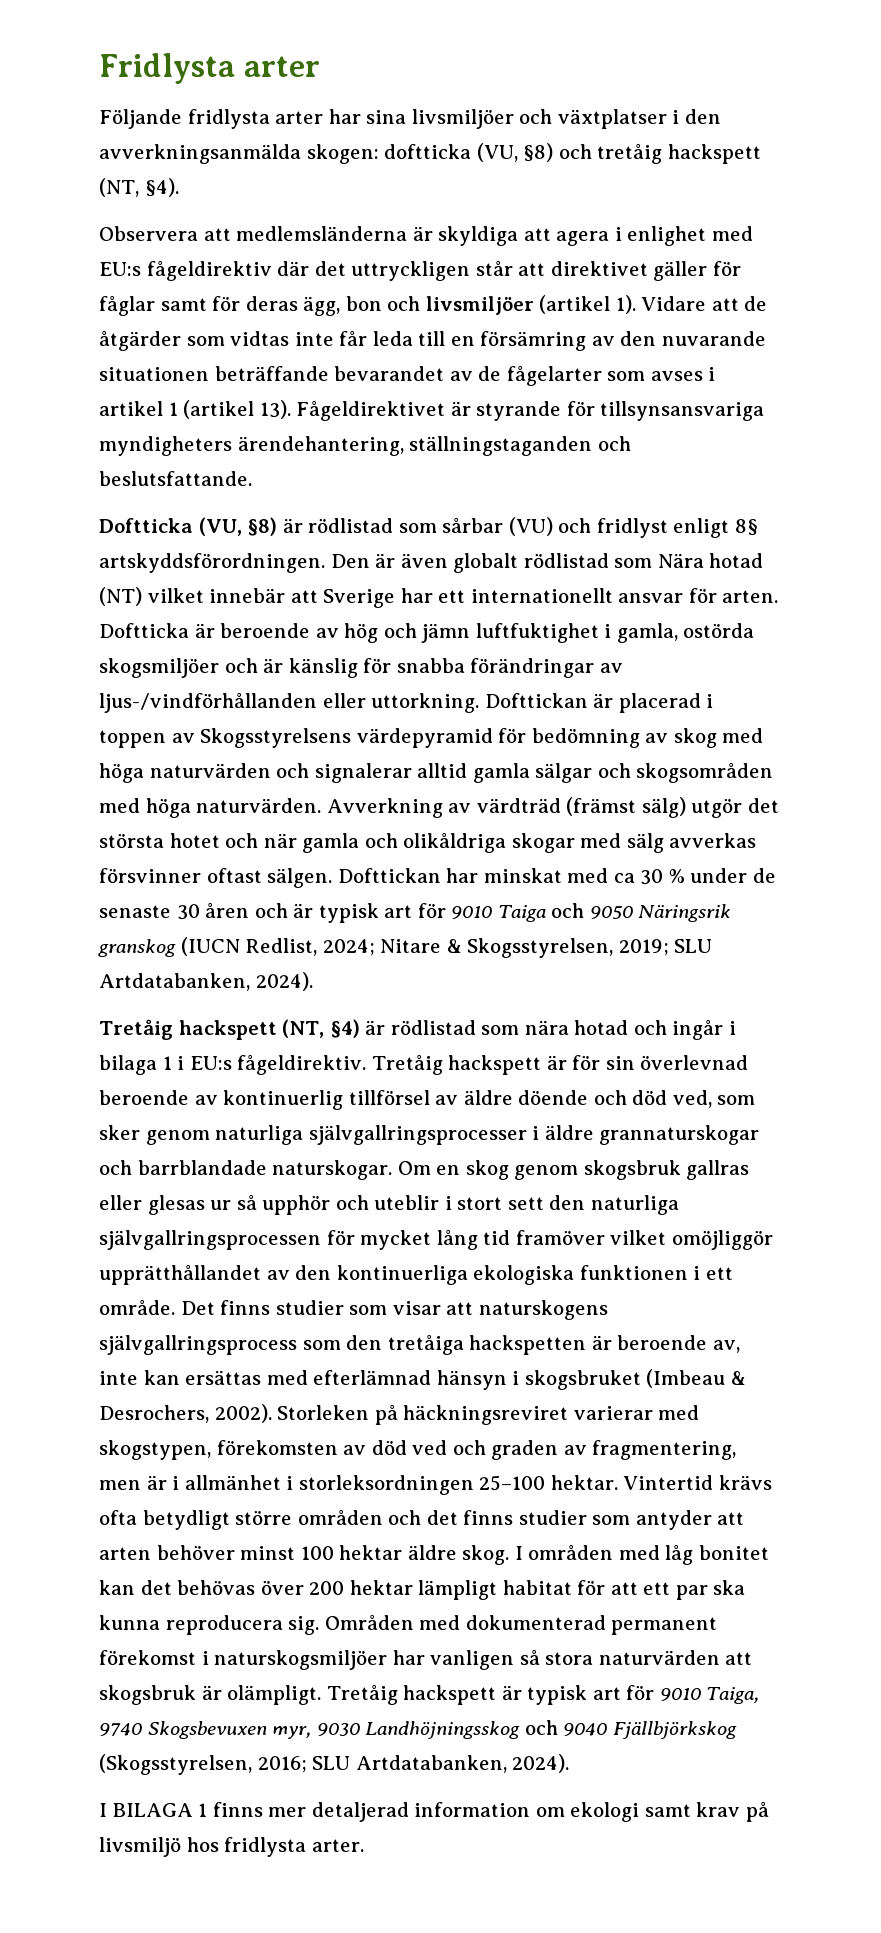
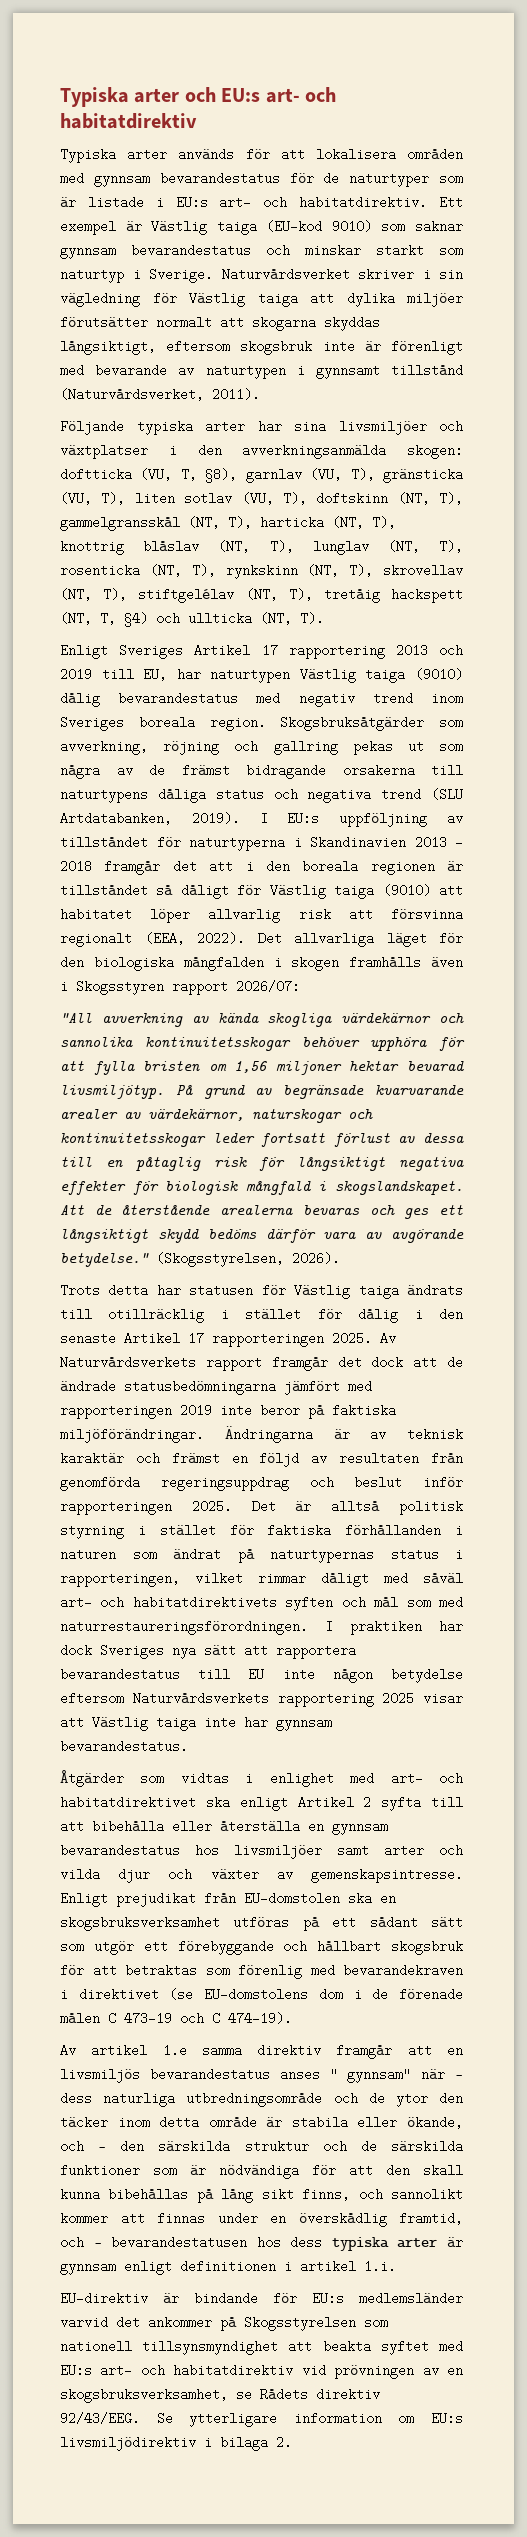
[99,53,320,84] Fridlysta arter -> [60,87,336,107] [60,113,197,129] [60,148,463,163] [60,172,463,187] [60,196,463,209] [60,220,463,235] [60,244,463,259] [60,268,463,283] [60,292,463,307] [60,316,380,331] [60,340,463,355] [60,364,463,379] [60,388,260,401] Typiska arter och EU:s art- och habitatdirektiv // Typiska arter används för att lokalisera områden med gynnsam bevarandestatus för de naturtyper som är listade i EU:s art- och habitatdirektiv. Ett exempel är Västlig taiga (EU-kod 9010) som saknar gynnsam bevarandestatus och minskar starkt som naturtyp i Sverige. Naturvårdsverket skriver i sin vägledning för Västlig taiga att dylika miljöer förutsätter normalt att skogarna skyddas långsiktigt, eftersom skogsbruk inte är förenligt med bevarande av naturtypen i gynnsamt tillstånd (Naturvårdsverket, 2011).
[187,109,270,129] fridlysta -> [136,420,193,435] typiska
[523,143,761,164] [99,178,179,197] [99,226,753,246] [99,260,741,281] [99,295,768,316] [99,330,766,351] [99,365,716,386] [99,400,765,421] [99,436,631,456] [99,471,252,486] [99,517,758,538] [99,553,764,573] [99,587,779,608] [99,623,755,643] [99,658,623,678] [99,692,714,713] [99,728,764,748] [99,762,774,783] [99,797,779,818] [99,832,757,853] [99,868,776,888] [99,902,732,923] [98,937,713,958] [99,972,313,991] [99,1019,736,1040] [99,1054,749,1075] [99,1090,756,1110] [99,1125,760,1145] [99,1160,750,1180] [99,1194,679,1215] [99,1229,773,1250] [99,1264,733,1285] [99,1299,608,1320] [99,1334,740,1355] [99,1369,746,1390] [99,1404,700,1425] [99,1440,737,1460] [99,1475,772,1495] [99,1509,745,1530] [99,1544,769,1565] [99,1580,746,1600] [99,1614,718,1635] [99,1649,753,1670] [99,1684,760,1705] [99,1720,737,1739] [99,1754,570,1775] [99,1801,769,1822] [99,1837,364,1857] §8) och tretåig hackspett (NT, §4). // Observera att medlemsländerna är skyldiga att agera i enlighet med EU:s fågeldirektiv där det uttryckligen står att direktivet gäller för fåglar samt för deras ägg, bon och livsmiljöer (artikel 1). Vidare att de åtgärder som vidtas inte får leda till en försämring av den nuvarande situationen beträffande bevarandet av de fågelarter som avses i artikel 1 (artikel 13). Fågeldirektivet är styrande för tillsynsansvariga myndigheters ärendehantering, ställningstaganden och beslutsfattande. // Doftticka (VU, §8) är rödlistad som sårbar (VU) och fridlyst enligt 8§ artskyddsförordningen. Den är även globalt rödlistad som Nära hotad (NT) vilket innebär att Sverige har ett internationellt ansvar för arten. Doftticka är beroende av hög och jämn luftfuktighet i gamla, ostörda skogsmiljöer och är känslig för snabba förändringar av ljus-/vindförhållanden eller uttorkning. Dofttickan är placerad i toppen av Skogsstyrelsens värdepyramid för bedömning av skog med höga naturvärden och signalerar alltid gamla sälgar och skogsområden med höga naturvärden. Avverkning av värdträd (främst sälg) utgör det största hotet och när gamla och olikåldriga skogar med sälg avverkas försvinner oftast sälgen. Dofttickan har minskat med ca 30 % under de senaste 30 åren och är typisk art för 9010 Taiga och 9050 Näringsrik granskog (IUCN Redlist, 2024; Nitare & Skogsstyrelsen, 2019; SLU Artdatabanken, 2024). // Tretåig hackspett (NT, §4) är rödlistad som nära hotad och ingår i bilaga 1 i EU:s fågeldirektiv. Tretåig hackspett är för sin överlevnad beroende av kontinuerlig tillförsel av äldre döende och död ved, som sker genom naturliga självgallringsprocesser i äldre grannaturskogar och barrblandade naturskogar. Om en skog genom skogsbruk gallras eller glesas ur så upphör och uteblir i stort sett den naturliga självgallringsprocessen för mycket lång tid framöver vilket omöjliggör upprätthållandet av den kontinuerliga ekologiska funktionen i ett område. Det finns studier som visar att naturskogens självgallringsprocess som den tretåiga hackspetten är beroende av, inte kan ersättas med efterlämnad hänsyn i skogsbruket (Imbeau & Desrochers, 2002). Storleken på häckningsreviret varierar med skogstypen, förekomsten av död ved och graden av fragmentering, men är i allmänhet i storleksordningen 25–100 hektar. Vintertid krävs ofta betydligt större områden och det finns studier som antyder att arten behöver minst 100 hektar äldre skog. I områden med låg bonitet kan det behövas över 200 hektar lämpligt habitat för att ett par ska kunna reproducera sig. Områden med dokumenterad permanent förekomst i naturskogsmiljöer har vanligen så stora naturvärden att skogsbruk är olämpligt. Tretåig hackspett är typisk art för 9010 Taiga, 9740 Skogsbevuxen myr, 9030 Landhöjningsskog och 9040 Fjällbjörkskog (Skogsstyrelsen, 2016; SLU Artdatabanken, 2024). // I BILAGA 1 finns mer detaljerad information om ekologi samt krav på livsmiljö hos fridlysta arter. -> [180,468,463,483] [60,492,463,505] [60,516,396,531] [60,540,463,555] [60,564,463,579] [60,588,463,603] [60,612,324,627] [60,644,463,659] [60,668,463,683] [60,692,463,707] [60,716,463,731] [60,740,464,755] [60,764,463,779] [60,788,463,803] [60,812,464,827] [60,836,463,851] [60,860,463,875] [60,884,463,899] [60,908,463,923] [60,932,463,947] [60,956,463,971] [60,980,300,995] [60,1013,464,1027] [60,1037,465,1051] [60,1061,464,1075] [60,1085,465,1099] [60,1109,373,1123] [60,1133,465,1147] [60,1157,464,1171] [60,1181,463,1195] [60,1205,464,1219] [60,1229,464,1243] [60,1252,340,1267] [60,1284,463,1299] [60,1308,464,1323] [60,1332,396,1347] [60,1356,463,1371] [60,1380,372,1395] [60,1404,396,1419] [60,1426,463,1443] [60,1452,463,1467] [60,1476,463,1491] [60,1500,464,1515] [60,1524,463,1539] [60,1548,463,1563] [60,1572,463,1587] [60,1596,464,1611] [60,1620,463,1635] [60,1644,356,1659] [60,1668,463,1683] [60,1692,463,1707] [60,1716,332,1731] [60,1740,188,1753] [60,1770,464,1787] [60,1796,463,1811] [60,1820,388,1835] [60,1844,463,1859] [60,1868,463,1883] [60,1892,396,1907] [60,1916,463,1931] [60,1940,463,1955] [60,1964,463,1979] [60,1988,464,2001] [60,2012,292,2025] [60,2044,463,2059] [60,2068,463,2083] [60,2092,464,2107] [60,2116,463,2129] [60,2140,464,2153] [60,2164,463,2179] [60,2188,463,2203] [60,2212,463,2227] [60,2236,463,2251] [60,2260,396,2275] [60,2292,463,2305] [60,2316,388,2331] [60,2340,463,2355] [60,2364,463,2379] [60,2388,380,2403] [60,2412,463,2427] [60,2436,292,2451] T, §8), garnlav (VU, T), gränsticka (VU, T), liten sotlav (VU, T), doftskinn (NT, T), gammelgransskål (NT, T), harticka (NT, T), knottrig blåslav (NT, T), lunglav (NT, T), rosenticka (NT, T), rynkskinn (NT, T), skrovellav (NT, T), stiftgelélav (NT, T), tretåig hackspett (NT, T, §4) och ullticka (NT, T). // Enligt Sveriges Artikel 17 rapportering 2013 och 2019 till EU, har naturtypen Västlig taiga (9010) dålig bevarandestatus med negativ trend inom Sveriges boreala region. Skogsbruksåtgärder som avverkning, röjning och gallring pekas ut som några av de främst bidragande orsakerna till naturtypens dåliga status och negativa trend (SLU Artdatabanken, 2019). I EU:s uppföljning av tillståndet för naturtyperna i Skandinavien 2013 – 2018 framgår det att i den boreala regionen är tillståndet så dåligt för Västlig taiga (9010) att habitatet löper allvarlig risk att försvinna regionalt (EEA, 2022). Det allvarliga läget för den biologiska mångfalden i skogen framhålls även i Skogsstyren rapport 2026/07: // "All avverkning av kända skogliga värdekärnor och sannolika kontinuitetsskogar behöver upphöra för att fylla bristen om 1,56 miljoner hektar bevarad livsmiljötyp. På grund av begränsade kvarvarande arealer av värdekärnor, naturskogar och kontinuitetsskogar leder fortsatt förlust av dessa till en påtaglig risk för långsiktigt negativa effekter för biologisk mångfald i skogslandskapet. Att de återstående arealerna bevaras och ges ett långsiktigt skydd bedöms därför vara av avgörande betydelse." (Skogsstyrelsen, 2026). // Trots detta har statusen för Västlig taiga ändrats till otillräcklig i stället för dålig i den senaste Artikel 17 rapporteringen 2025. Av Naturvårdsverkets rapport framgår det dock att de ändrade statusbedömningarna jämfört med rapporteringen 2019 inte beror på faktiska miljöförändringar. Ändringarna är av teknisk karaktär och främst en följd av resultaten från genomförda regeringsuppdrag och beslut inför rapporteringen 2025. Det är alltså politisk styrning i stället för faktiska förhållanden i naturen som ändrat på naturtypernas status i rapporteringen, vilket rimmar dåligt med såväl art- och habitatdirektivets syften och mål som med naturrestaureringsförordningen. I praktiken har dock Sveriges nya sätt att rapportera bevarandestatus till EU inte någon betydelse eftersom Naturvårdsverkets rapportering 2025 visar att Västlig taiga inte har gynnsam bevarandestatus. // Åtgärder som vidtas i enlighet med art- och habitatdirektivet ska enligt Artikel 2 syfta till att bibehålla eller återställa en gynnsam bevarandestatus hos livsmiljöer samt arter och vilda djur och växter av gemenskapsintresse. Enligt prejudikat från EU-domstolen ska en skogsbruksverksamhet utföras på ett sådant sätt som utgör ett förebyggande och hållbart skogsbruk för att betraktas som förenlig med bevarandekraven i direktivet (se EU-domstolens dom i de förenade målen C 473-19 och C 474-19). // Av artikel 1.e samma direktiv framgår att en livsmiljös bevarandestatus anses " gynnsam" när — dess naturliga utbredningsområde och de ytor den täcker inom detta område är stabila eller ökande, och — den särskilda struktur och de särskilda funktioner som är nödvändiga för att den skall kunna bibehållas på lång sikt finns, och sannolikt kommer att finnas under en överskådlig framtid, och — bevarandestatusen hos dess typiska arter är gynnsam enligt definitionen i artikel 1.i. // EU-direktiv är bindande för EU:s medlemsländer varvid det ankommer på Skogsstyrelsen som nationell tillsynsmyndighet att beakta syftet med EU:s art- och habitatdirektiv vid prövningen av en skogsbruksverksamhet, se Rådets direktiv 92/43/EEG. Se ytterligare information om EU:s livsmiljödirektiv i bilaga 2.

